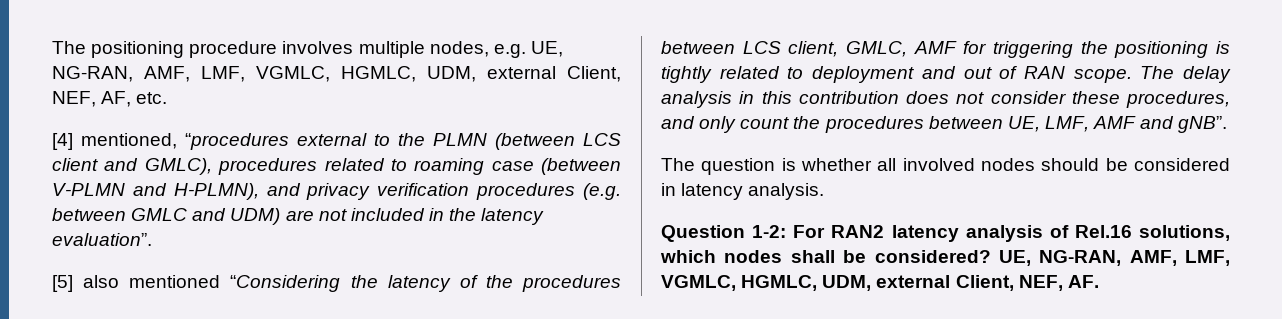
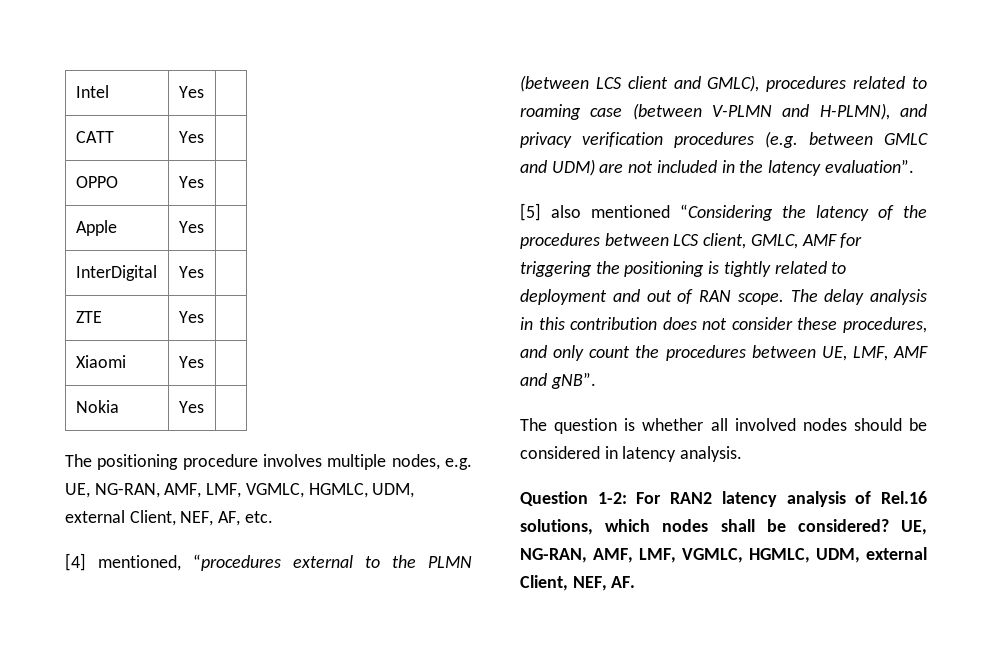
(52, 47) none -> [75,85,109,98] [178,86,204,98] [75,131,114,143] [178,131,204,143] [75,176,118,188] [178,176,204,188] [75,220,117,236] [178,221,204,233] [75,265,157,281] [178,266,204,278] [75,311,102,323] [178,311,204,323] [75,355,126,368] [178,356,204,368] [75,400,119,413] [178,401,204,413] Intel | Yes | // CATT | Yes | // OPPO | Yes | // Apple | Yes | // InterDigital | Yes | // ZTE | Yes | // Xiaomi | Yes | // Nokia | Yes | //

